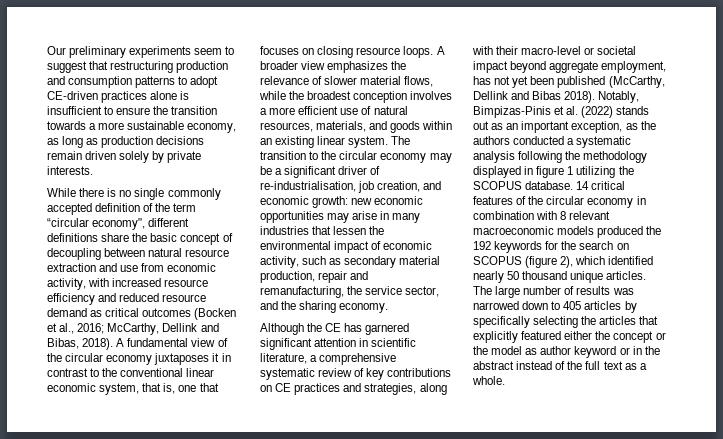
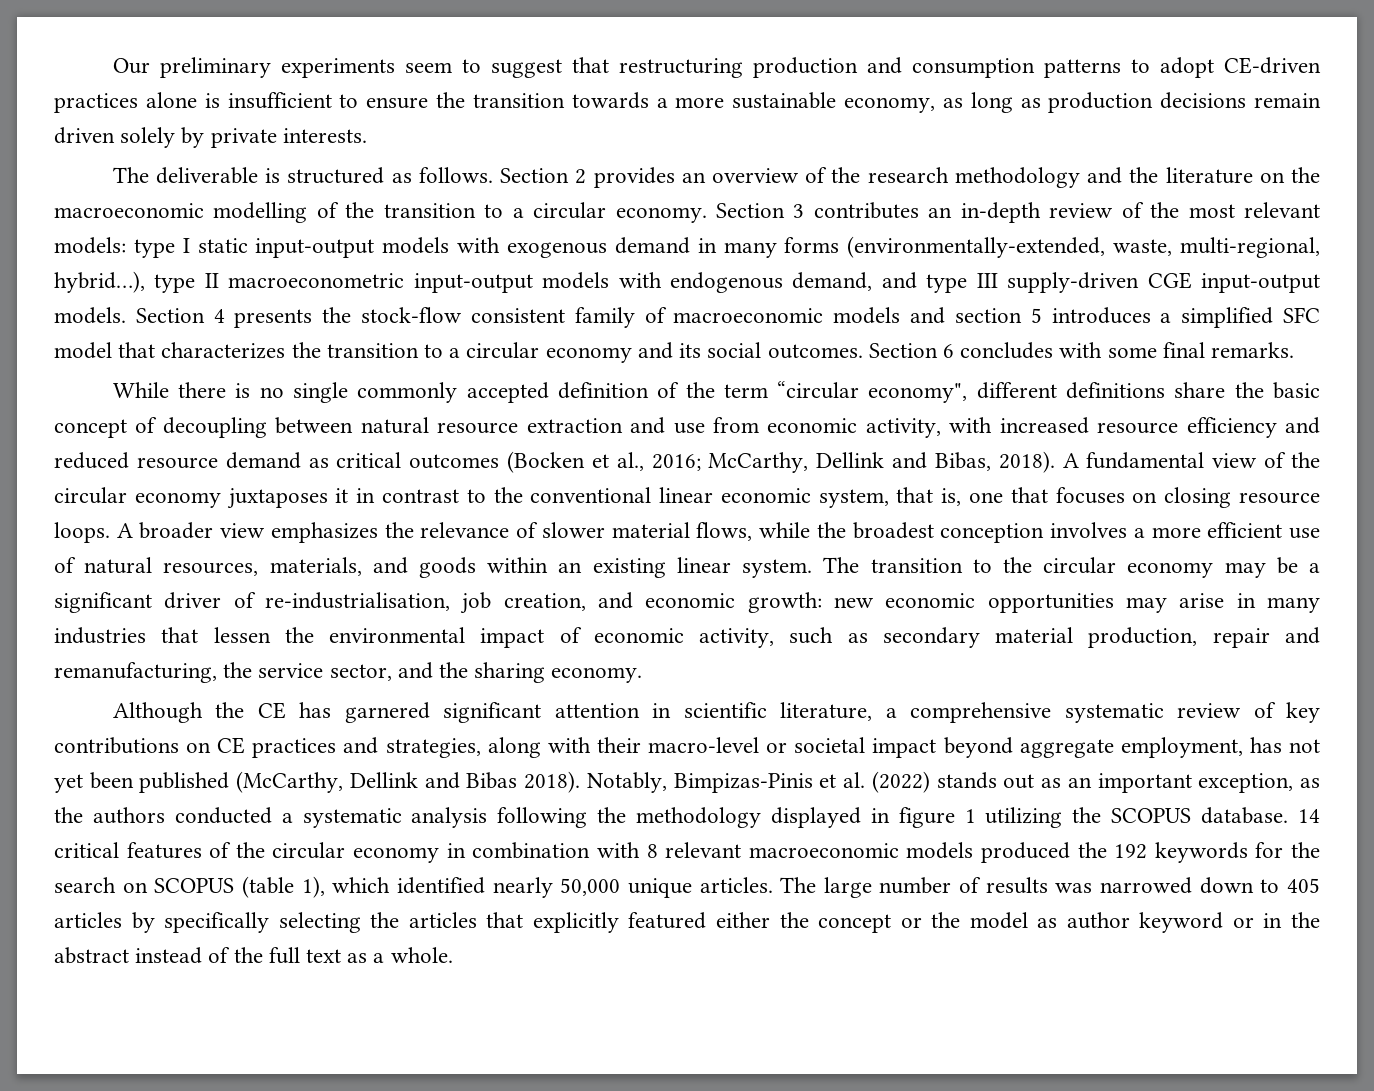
(93, 170) none -> [112,167,1320,188] [54,202,1320,223] [54,236,1321,258] [54,271,1320,293] [54,307,1321,328] [54,342,1294,363] // The deliverable is structured as follows. Section 2 provides an overview of the research methodology and the literature on the macroeconomic modelling of the transition to a circular economy. Section 3 contributes an in-depth review of the most relevant models: type I static input-output models with exogenous demand in many forms (environmentally-extended, waste, multi-regional, hybrid…), type II macroeconometric input-output models with endogenous demand, and type III supply-driven CGE input-output models. Section 4 presents the stock-flow consistent family of macroeconomic models and section 5 introduces a simplified SFC model that characterizes the transition to a circular economy and its social outcomes. Section 6 concludes with some final remarks.
[525,256,574,268] (figure 2), -> [241,876,325,898] (table 1),
[507,271,568,280] 50 thousand -> [560,878,621,896] 50,000

